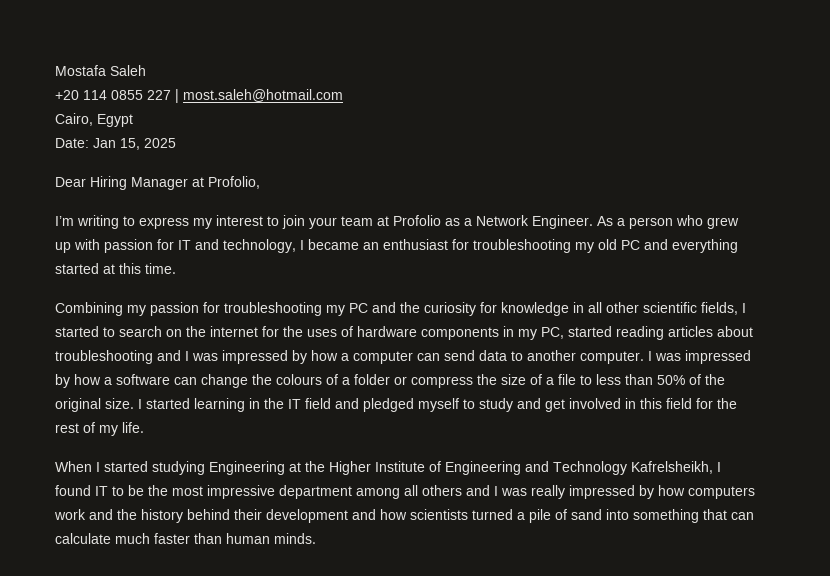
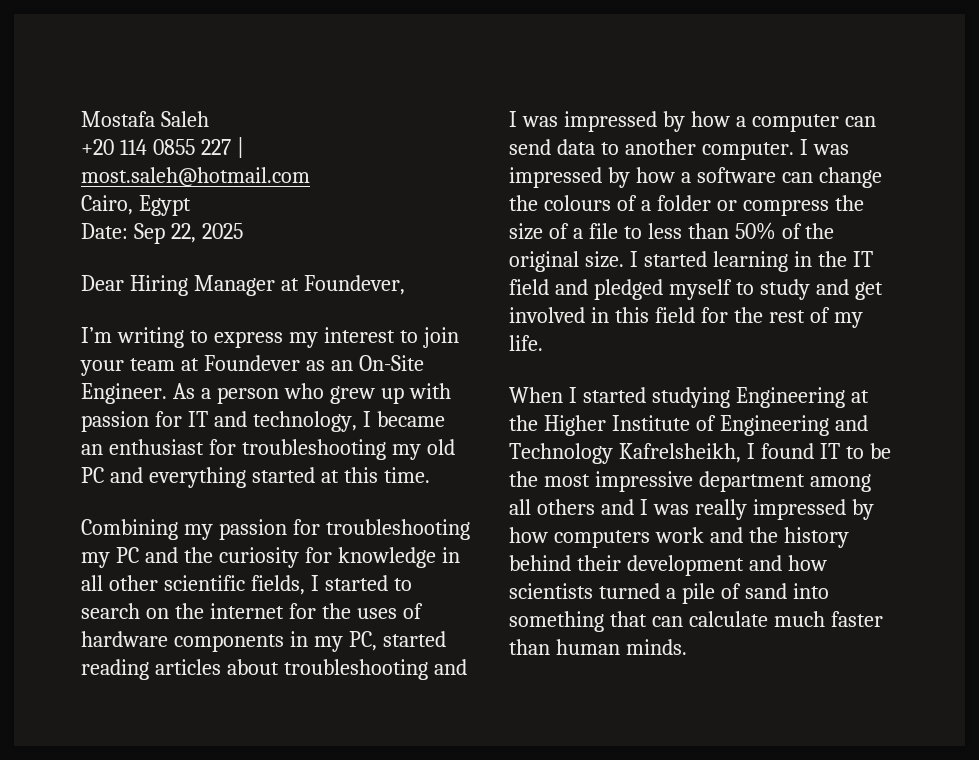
[93,138,140,150] Jan 15, -> [133,223,196,244] Sep 22,
[208,176,260,189] Profolio, -> [303,275,405,295] Foundever,
[393,215,529,226] Profolio as a Network -> [203,355,424,371] Foundever as an On-Site

